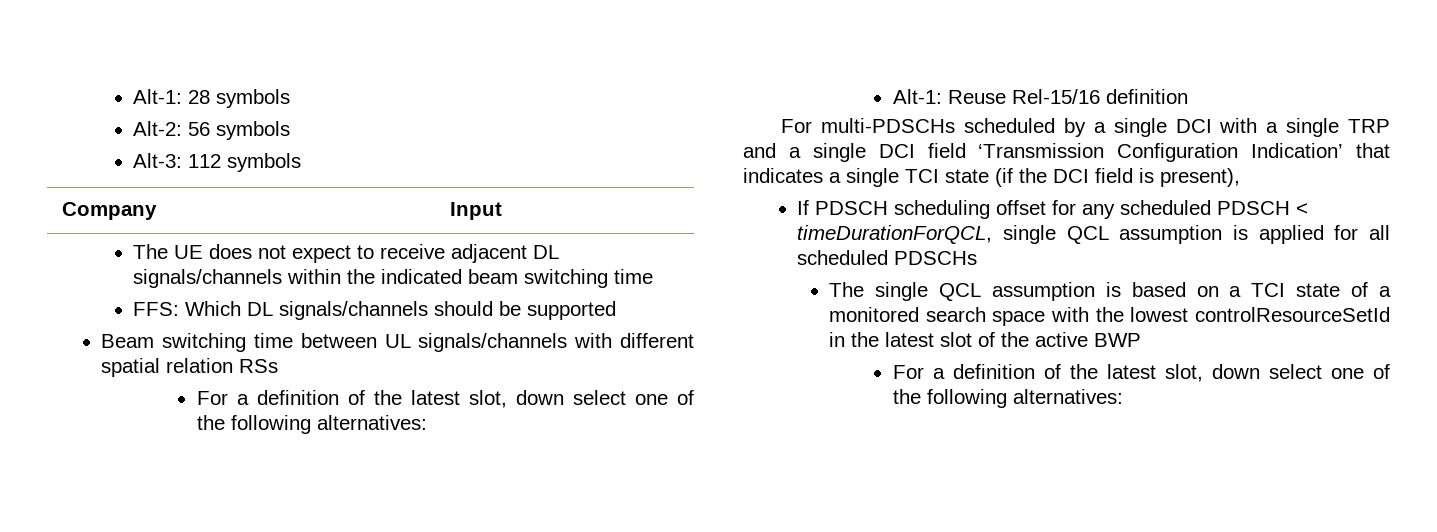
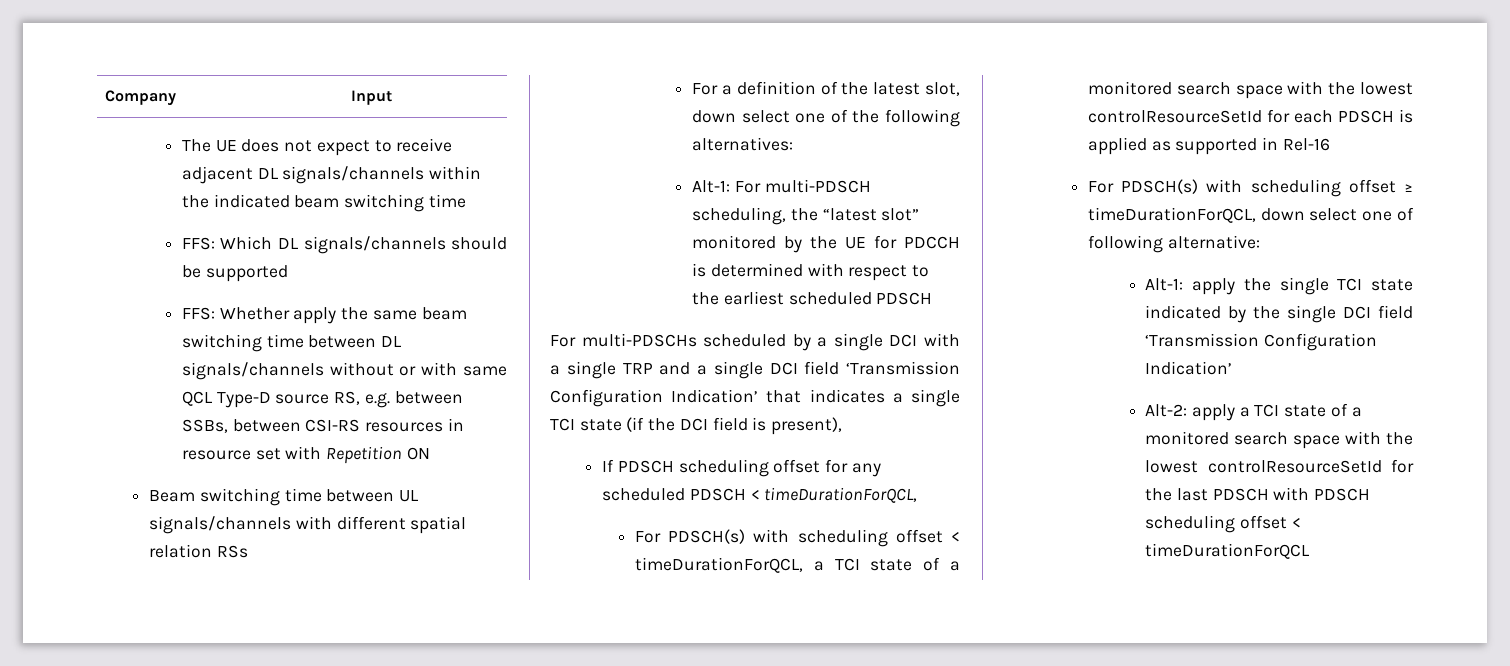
[133,89,291,108] [133,121,291,140] [133,153,302,172] Alt-1: 28 symbols // Alt-2: 56 symbols // Alt-3: 112 symbols // -> (104, 98) none
(617, 310) none -> [181,307,467,324] [181,334,403,352] [181,362,508,380] [181,391,463,408] [181,418,464,433] [181,446,430,464] // FFS: Whether apply the same beam switching time between DL signals/channels without or with same QCL Type-D source RS, e.g. between SSBs, between CSI-RS resources in resource set with Repetition ON
[947,89,1188,104] Reuse Rel-15/16 definition -> [734,179,871,193] [692,207,920,225] [692,235,960,253] [692,263,930,281] [692,291,933,305] For multi-PDSCH scheduling, the “latest slot” monitored by the UE for PDCCH is determined with respect to the earliest scheduled PDSCH
[1003,225,1390,244] [797,250,978,265] [829,282,1219,301] single QCL assumption is applied for all scheduled PDSCHs // The single QCL assumption is based on -> [634,529,960,547] [634,557,803,573] // For PDSCH(s) with scheduling offset < timeDurationForQCL,
[829,332,1142,347] [892,364,1391,382] [892,389,1123,408] in the latest slot of the active BWP // For a definition of the latest slot, down select one of the following alternatives: -> [1266,109,1413,123] [1087,137,1330,155] [1087,179,1413,197] [1087,207,1414,223] [1087,235,1260,253] [1145,277,1413,295] [1145,305,1413,323] [1145,333,1377,351] [1145,361,1233,375] [1145,403,1362,421] [1145,431,1413,449] [1145,459,1414,473] [1145,487,1371,501] [1145,515,1301,533] [1145,543,1311,559] for each PDSCH is applied as supported in Rel-16 // For PDSCH(s) with scheduling offset ≥ timeDurationForQCL, down select one of following alternative: // Alt-1: apply the single TCI state indicated by the single DCI field ‘Transmission Configuration Indication’ // Alt-2: apply a TCI state of a monitored search space with the lowest controlResourceSetId for the last PDSCH with PDSCH scheduling offset < timeDurationForQCL

